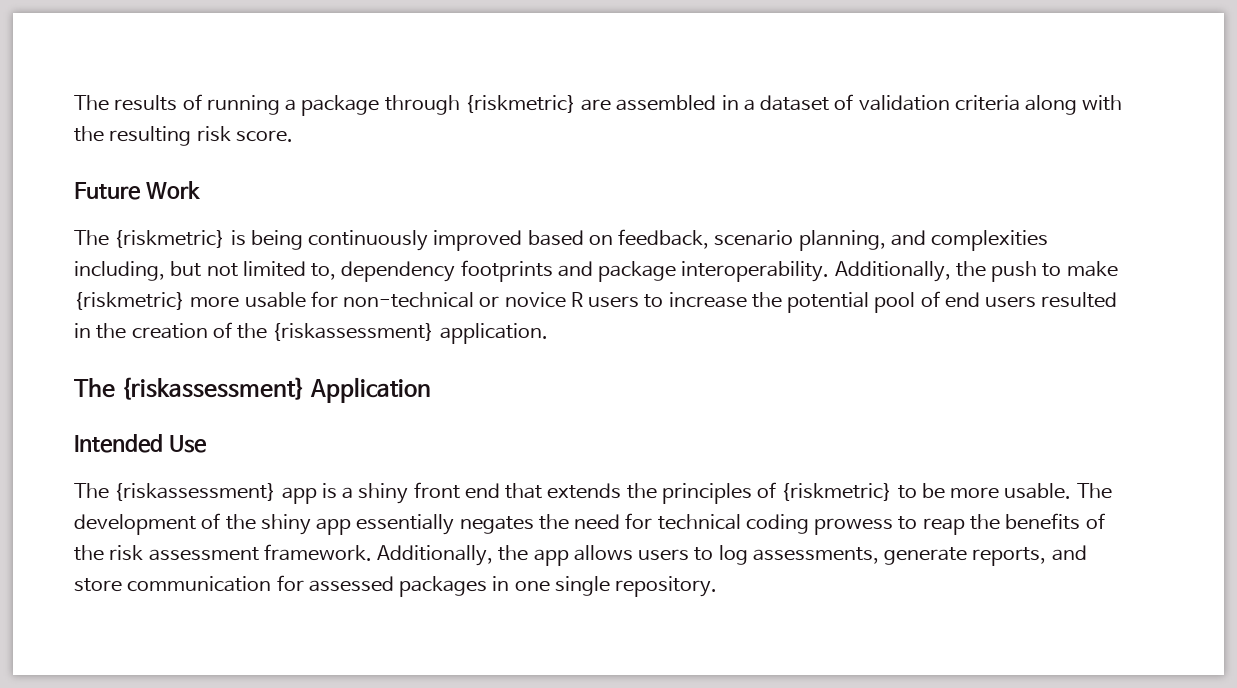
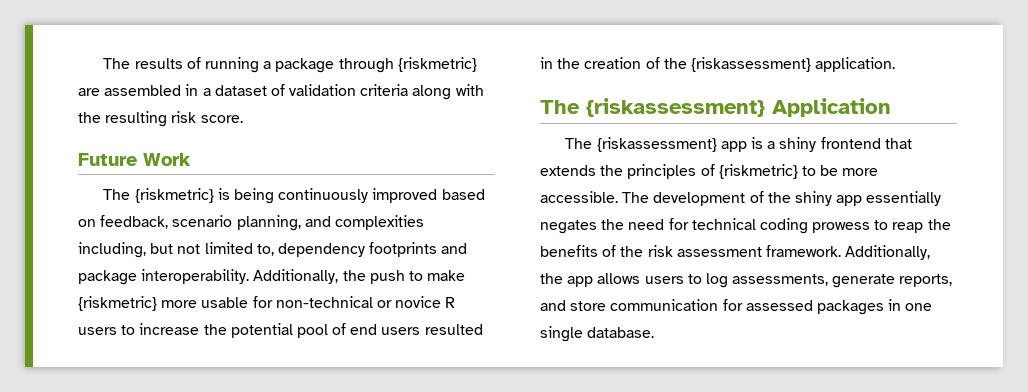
[74,434,207,453] // Intended Use -> (891, 107) none
[413,482,500,499] front end -> [820,137,881,149] frontend
[1004,483,1072,499] usable. -> [540,191,618,203] accessible.
[615,576,718,597] repository. -> [587,327,655,338] database.

